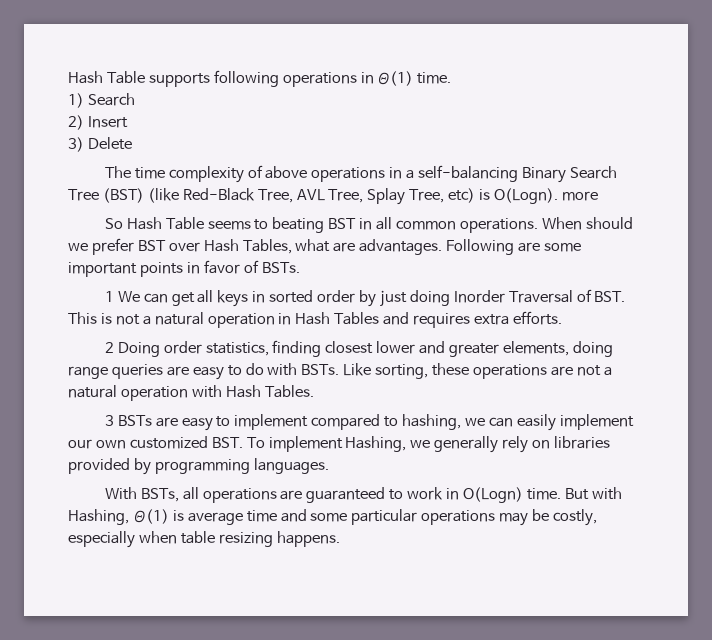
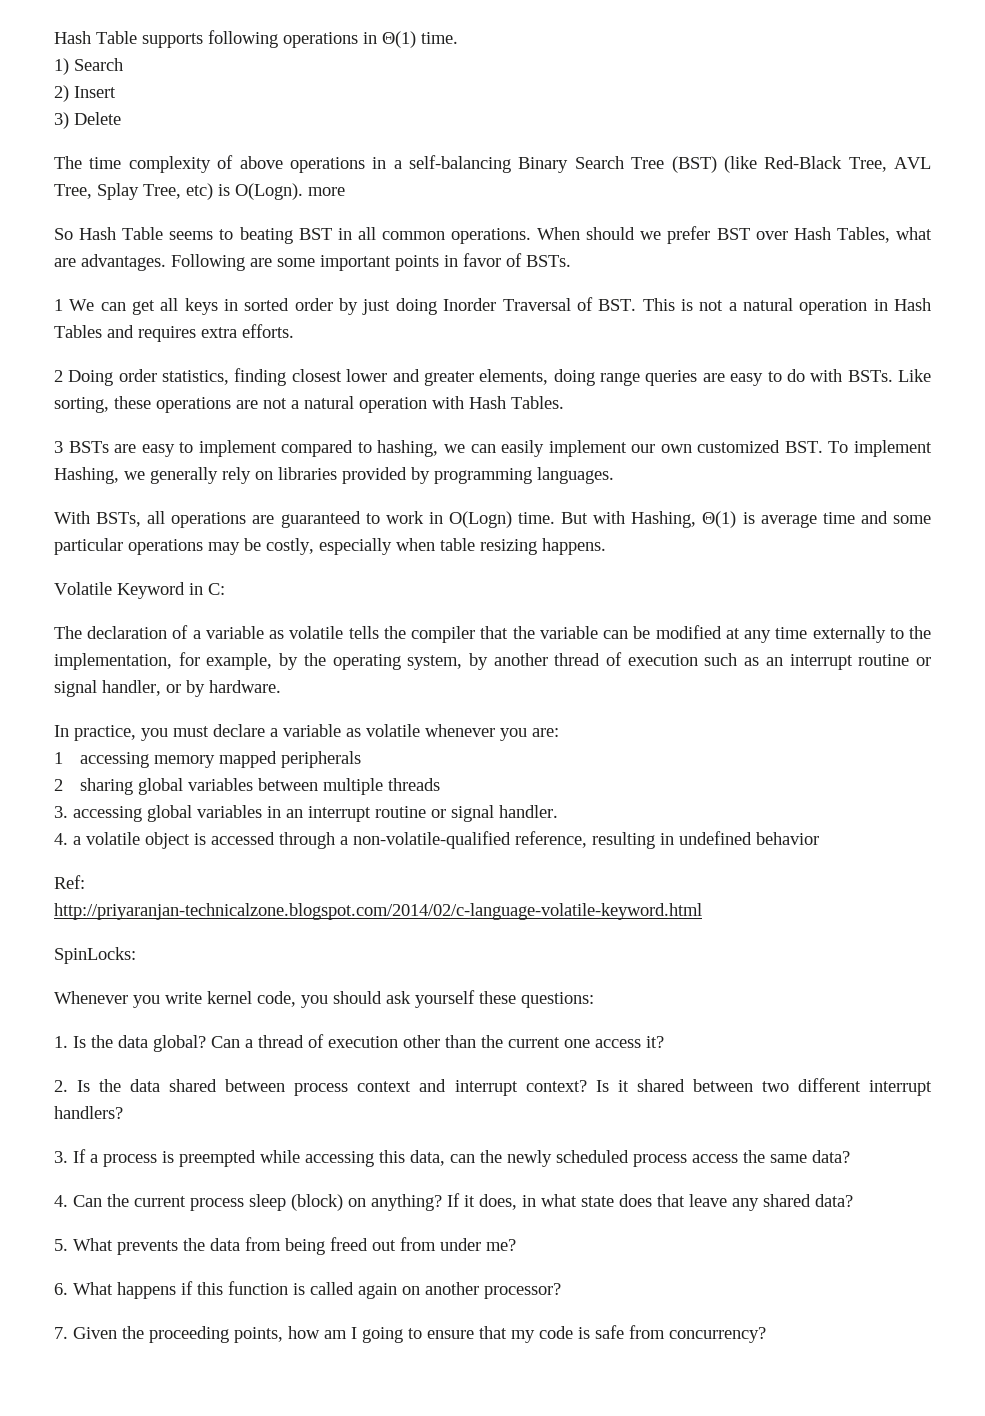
(340, 539) none -> [54,582,225,599] [54,625,931,643] [54,652,932,670] [54,680,281,697] [54,724,559,741] [54,751,361,768] [54,778,440,795] [54,805,558,822] [54,831,819,849] [54,875,85,889] [54,903,702,920] [54,947,136,964] [54,990,594,1008] [54,1034,664,1052] [54,1078,932,1096] [54,1106,123,1119] [54,1149,850,1167] [54,1193,853,1211] [54,1237,516,1255] [54,1281,561,1299] [54,1325,766,1343] // Volatile Keyword in C: // The declaration of a variable as volatile tells the compiler that the variable can be modified at any time externally to the implementation, for example, by the operating system, by another thread of execution such as an interrupt routine or signal handler, or by hardware. // In practice, you must declare a variable as volatile whenever you are: // 1 accessing memory mapped peripherals // 2 sharing global variables between multiple threads // 3. accessing global variables in an interrupt routine or signal handler. // 4. a volatile object is accessed through a non-volatile-qualified reference, resulting in undefined behavior // Ref: // http://priyaranjan-technicalzone.blogspot.com/2014/02/c-language-volatile-keyword.html // SpinLocks: // Whenever you write kernel code, you should ask yourself these questions: // 1. Is the data global? Can a thread of execution other than the current one access it? // 2. Is the data shared between process context and interrupt context? Is it shared between two different interrupt handlers? // 3. If a process is preempted while accessing this data, can the newly scheduled process access the same data? // 4. Can the current process sleep (block) on anything? If it does, in what state does that leave any shared data? // 5. What prevents the data from being freed out from under me? // 6. What happens if this function is called again on another processor? // 7. Given the proceeding points, how am I going to ensure that my code is safe from concurrency?

